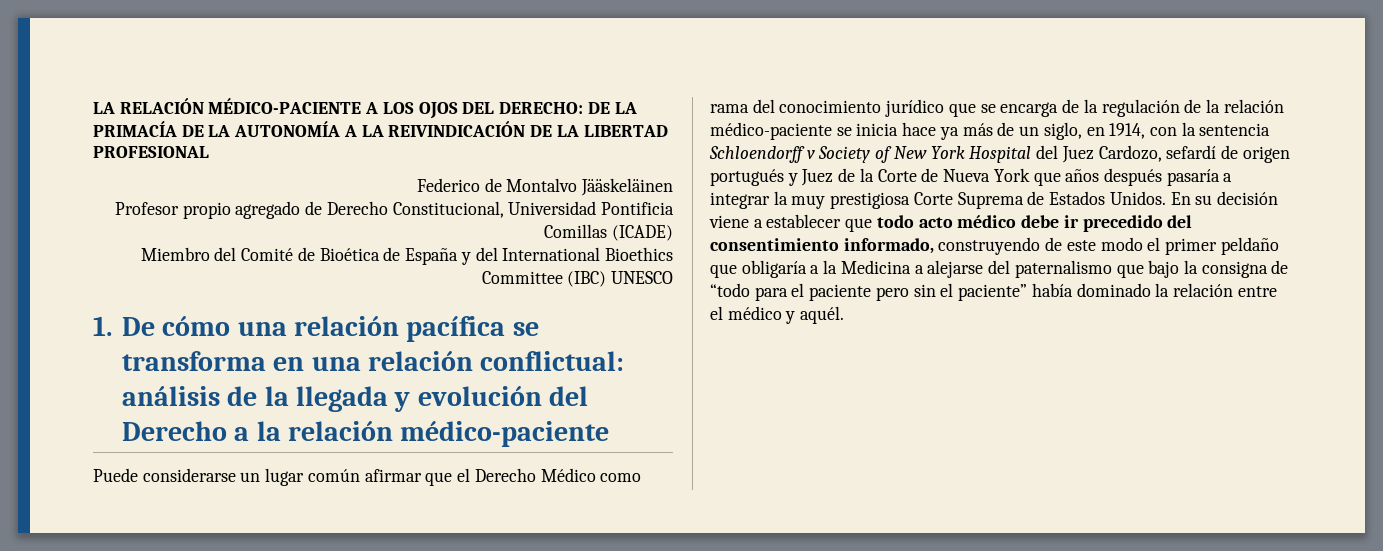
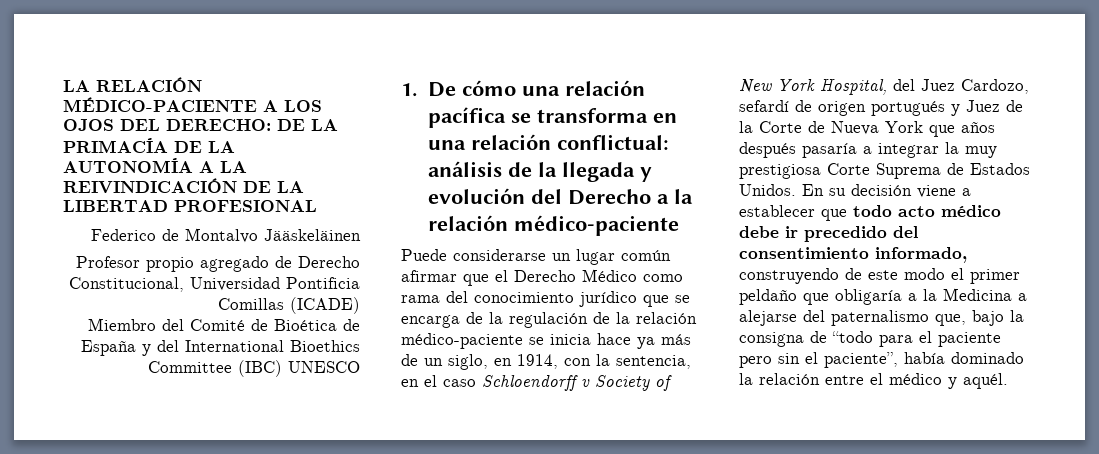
[1199,123,1271,136] sentencia -> [616,355,691,369] [401,375,476,387] sentencia, en el caso
[969,146,1032,163] Hospital -> [820,79,887,95] Hospital,
[1116,264,1144,278] que -> [935,314,966,326] que,
[958,284,1028,301] paciente” -> [824,352,898,368] paciente”,

